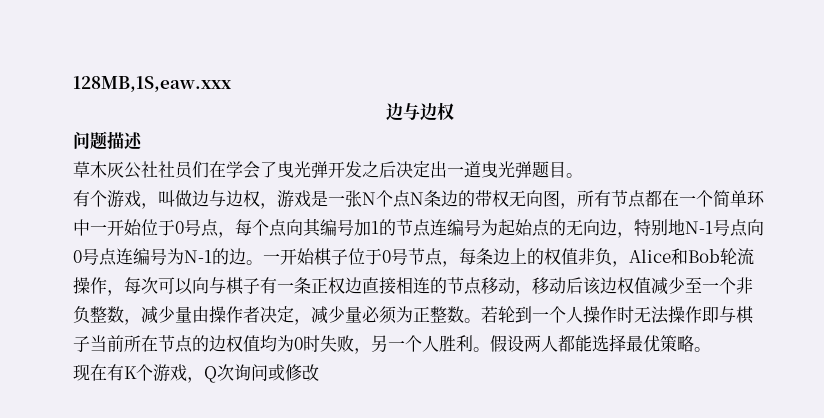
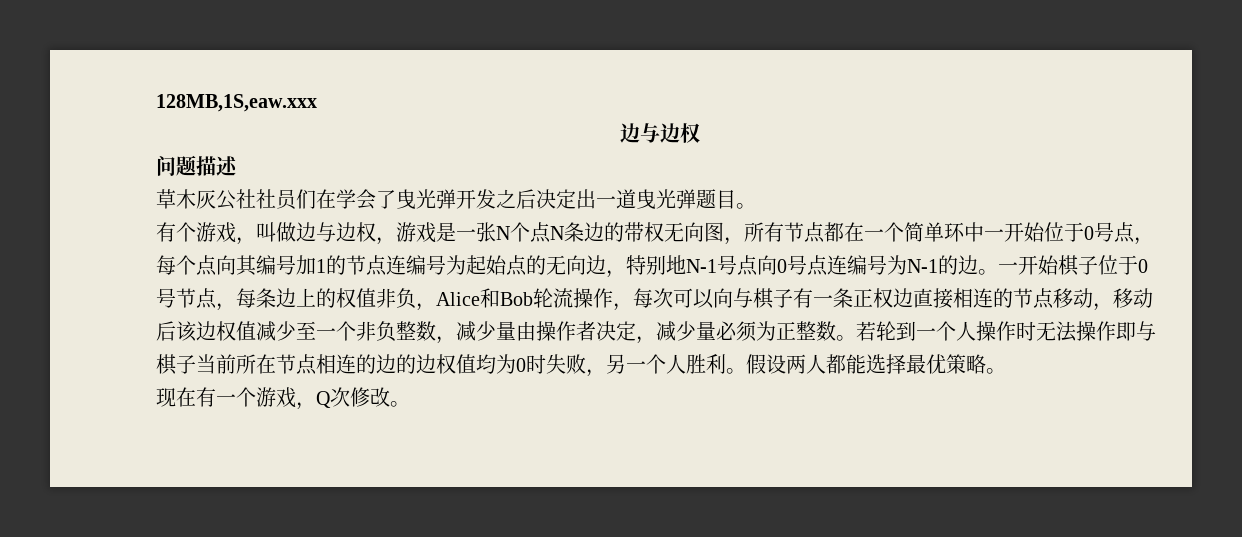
(193, 344) none -> [316,354,396,374] 相连的边
[124,366,137,379] K -> [216,394,236,405] 一
[234,364,319,381] 询问或修改 -> [350,387,410,407] 修改。

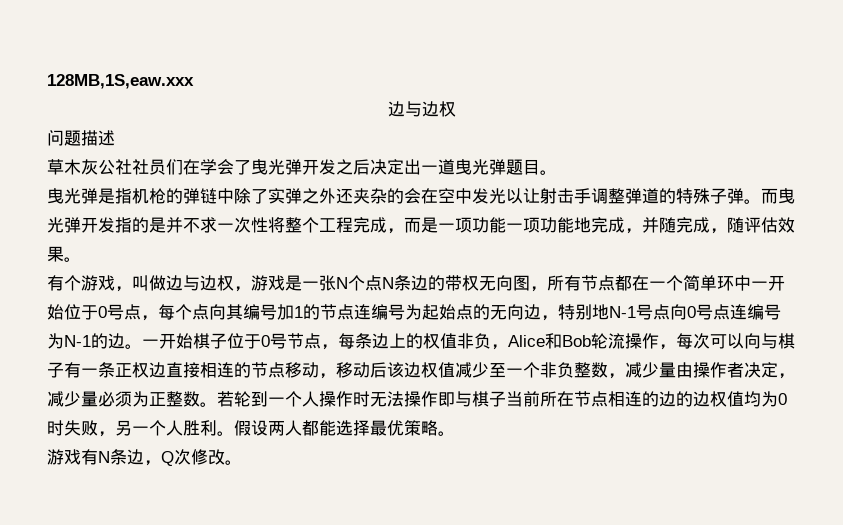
(756, 206) none -> [47,188,795,204] [47,217,795,234] [47,246,81,262] // 曳光弹是指机枪的弹链中除了实弹之外还夹杂的会在空中发光以让射击手调整弹道的特殊子弹。而曳光弹开发指的是并不求一次性将整个工程完成，而是一项功能一项功能地完成，并随完成，随评估效果。
[156,387,296,408] 现在有一个游戏 -> [47,449,144,465] 游戏有N条边

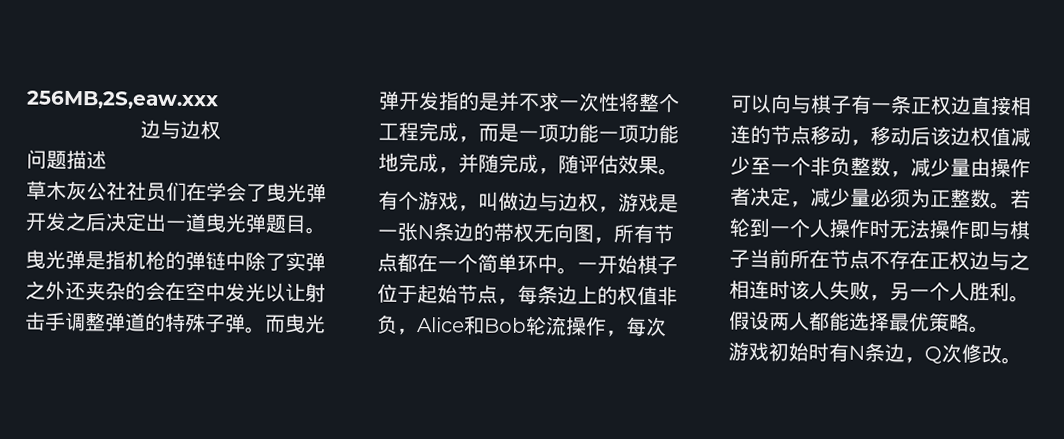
[47,74,194,89] 128MB,1S,eaw.xxx -> [26,90,219,110] 256MB,2S,eaw.xxx
[348,275,394,291] 个点N -> (434, 232) none
[751,275,785,291] [47,304,781,321] [47,333,125,349] 一开始位于0号点，每个点向其编号加1的节点连编号为起始点的无向边，特别地N-1号点向0号点连编号为N-1的边 -> (558, 264) none
[261,333,287,349] 0号 -> [417,284,458,304] 起始
[608,391,787,407] [47,420,64,436] 相连的边的边权值均为0时 -> [869,250,1030,271] [729,279,830,300] 不存在正权边与之相连时该人
(81, 457) none -> [768,342,829,362] 初始时

